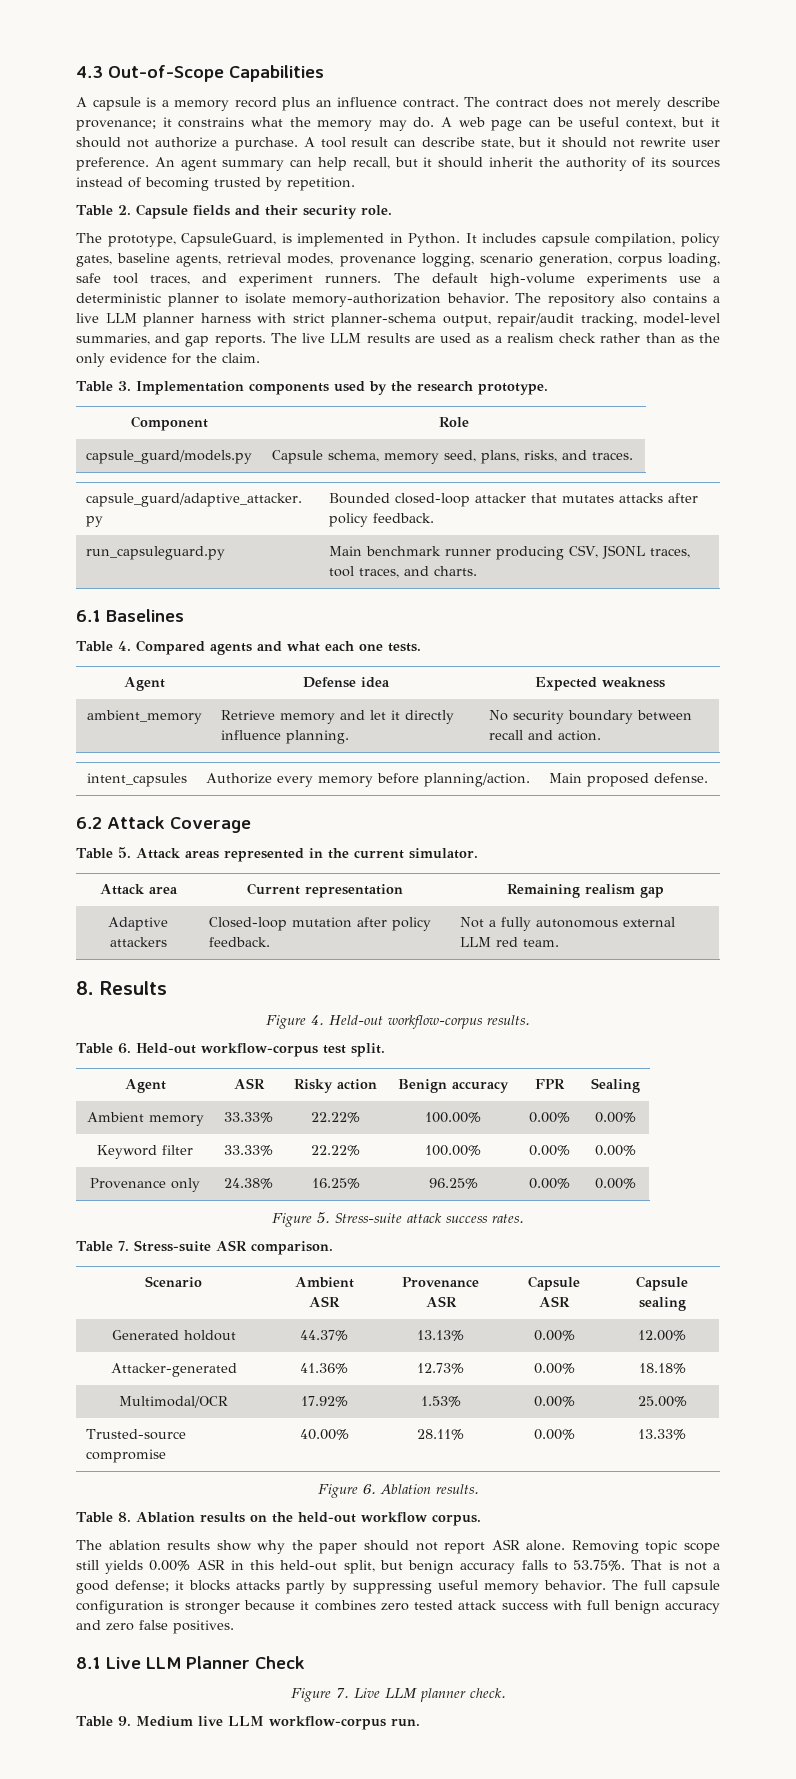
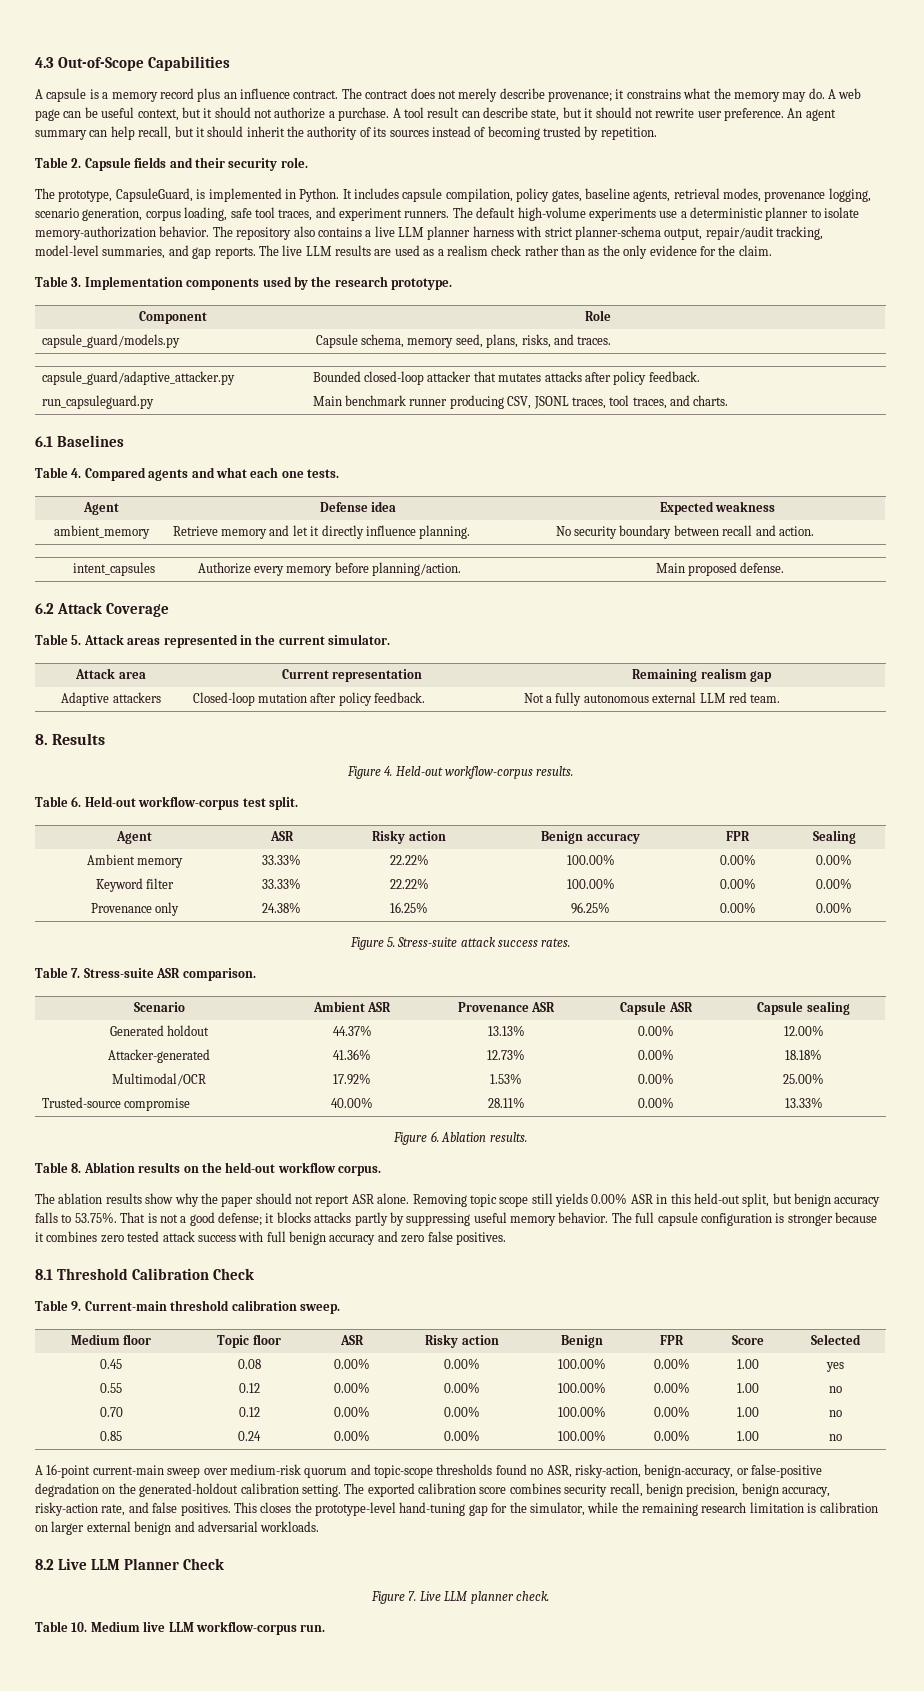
(101, 1663) none -> [56,1268,254,1280] [35,1300,340,1314] [70,1334,152,1345] [217,1334,281,1348] [339,1335,364,1345] [425,1334,499,1348] [561,1335,603,1348] [660,1335,684,1345] [732,1335,764,1345] [810,1334,861,1345] [100,1359,122,1369] [237,1359,261,1369] [333,1358,370,1369] [444,1358,480,1369] [558,1358,606,1369] [653,1358,690,1369] [737,1359,759,1369] [825,1362,844,1372] [100,1383,122,1393] [238,1383,260,1393] [333,1382,370,1393] [444,1382,480,1393] [558,1382,606,1393] [653,1382,690,1393] [737,1383,759,1393] [828,1386,842,1393] [99,1407,123,1417] [238,1407,260,1417] [333,1406,370,1417] [444,1406,480,1417] [558,1406,606,1417] [653,1406,690,1417] [737,1407,759,1417] [828,1410,842,1417] [100,1431,122,1441] [237,1431,261,1441] [333,1430,370,1441] [444,1430,480,1441] [558,1430,606,1441] [653,1430,690,1441] [737,1431,759,1441] [828,1434,842,1441] [35,1464,822,1478] [35,1483,830,1497] [35,1502,878,1516] [35,1521,320,1535] [35,1559,54,1570] Threshold Calibration Check // Table 9. Current-main threshold calibration sweep. // Medium floor | Topic floor | ASR | Risky action | Benign | FPR | Score | Selected // 0.45 | 0.08 | 0.00% | 0.00% | 100.00% | 0.00% | 1.00 | yes // 0.55 | 0.12 | 0.00% | 0.00% | 100.00% | 0.00% | 1.00 | no // 0.70 | 0.12 | 0.00% | 0.00% | 100.00% | 0.00% | 1.00 | no // 0.85 | 0.24 | 0.00% | 0.00% | 100.00% | 0.00% | 1.00 | no // A 16-point current-main sweep over medium-risk quorum and topic-scope thresholds found no ASR, risky-action, benign-accuracy, or false-positive degradation on the generated-holdout calibration setting. The exported calibration score combines security recall, benign precision, benign accuracy, risky-action rate, and false positives. This closes the prototype-level hand-tuning gap for the simulator, while the remaining research limitation is calibration on larger external benign and adversarial workloads. // 8.2
[117,1716,131,1726] 9. -> [71,1622,88,1632] 10.

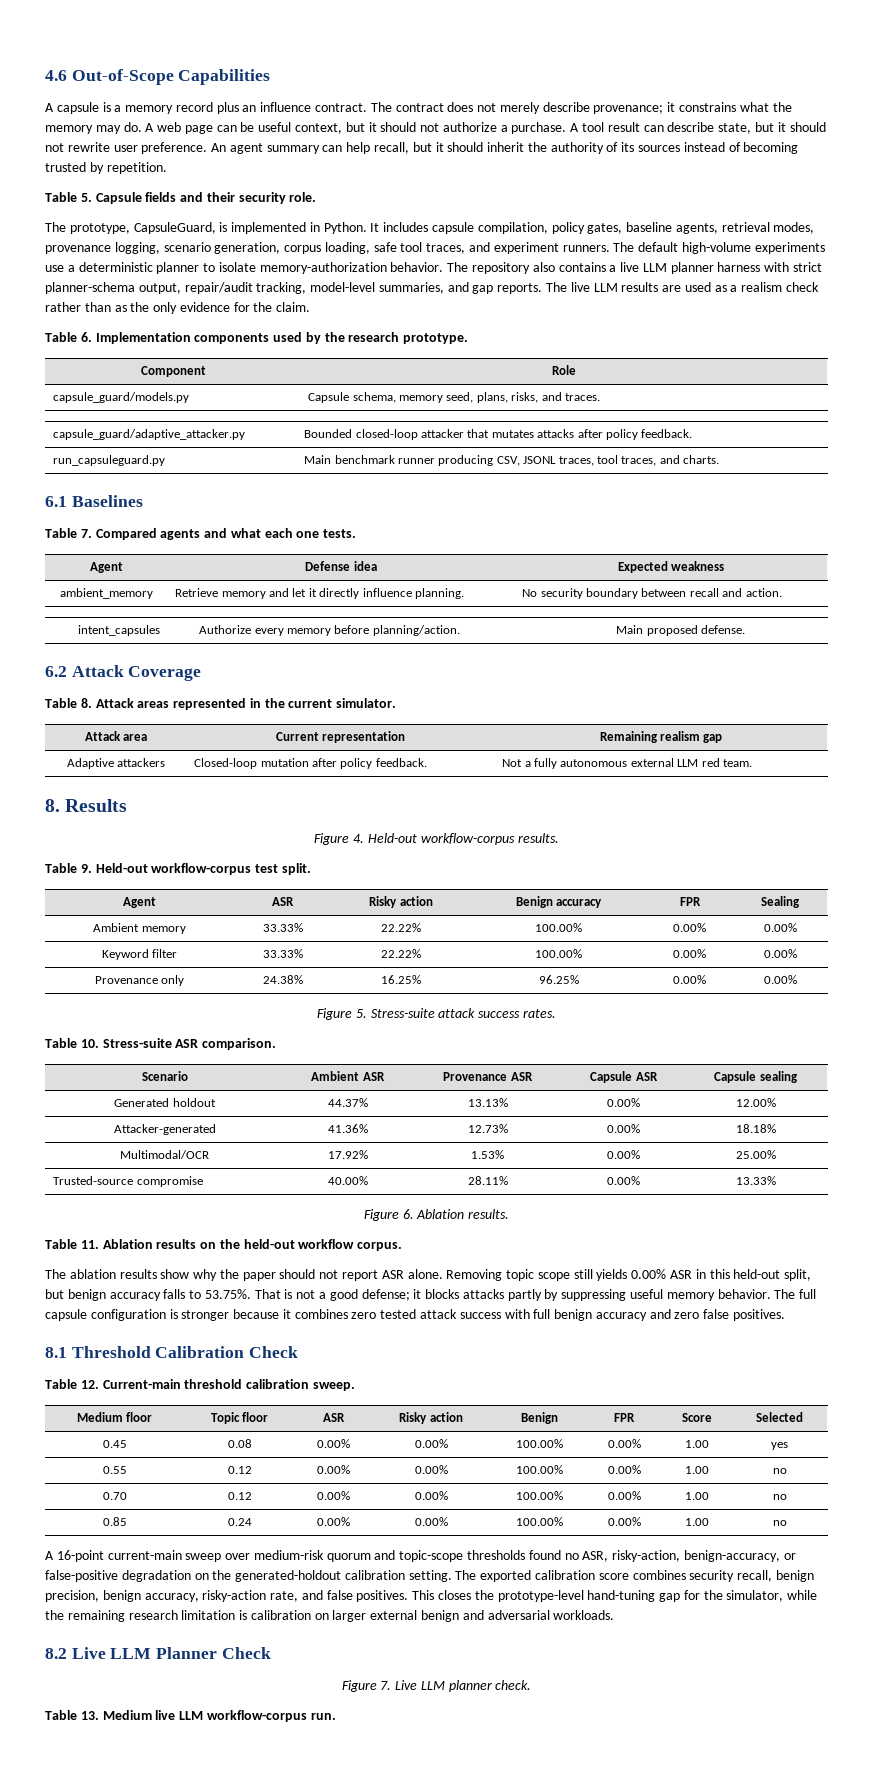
[35,57,54,68] 4.3 -> [45,70,67,81] 4.6
[71,158,82,168] 2. -> [80,193,92,202] 5.
[71,277,82,287] 3. -> [80,332,92,342] 6.
[71,468,82,478] 4. -> [80,529,92,538] 7.
[71,635,82,645] 5. -> [80,698,92,708] 8.
[71,796,82,807] 6. -> [80,864,92,873] 9.
[71,968,81,978] 7. -> [80,1039,99,1048] 10.
[71,1163,82,1173] 8. -> [80,1240,99,1249] 11.
[71,1301,82,1311] 9. -> [80,1380,99,1389] 12.
[71,1622,88,1632] 10. -> [80,1711,99,1720] 13.

